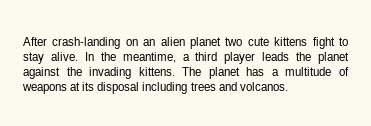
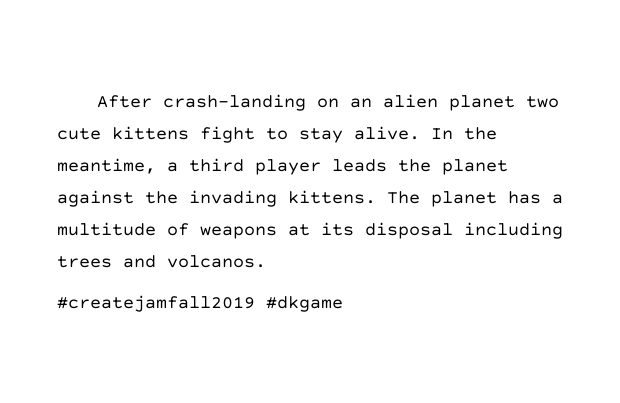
(288, 86) none -> [57,295,343,312] // #createjamfall2019 #dkgame

